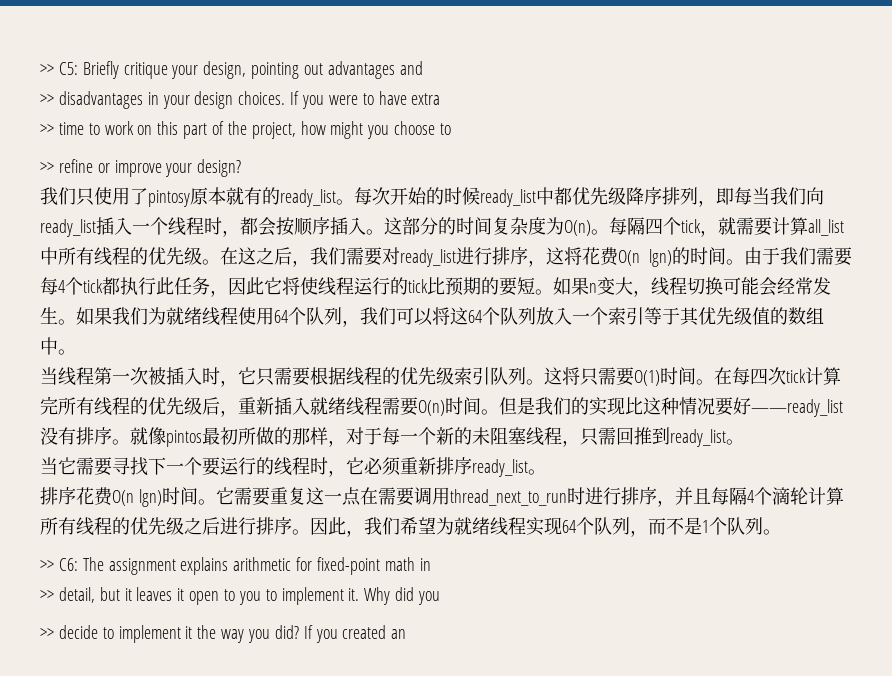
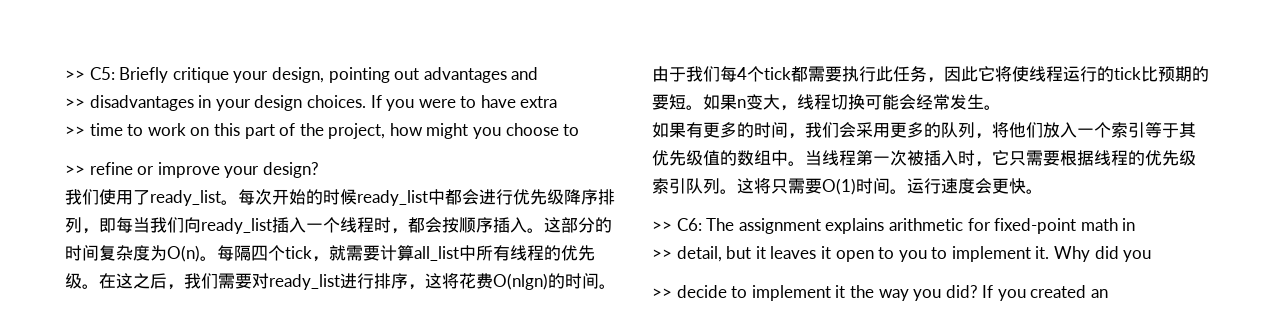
[76,187,280,207] 只使用了pintosy原本就有的 -> [99,189,150,205] 使用了
(572, 196) none -> [462,189,513,205] 会进行
[618,249,672,267] O(n lgn) -> [493,273,548,290] O(nlgn)
[816,247,852,266] 需要 -> (720, 74) none
(120, 286) none -> [808,66,842,82] 需要
[76,307,536,327] 如果我们为就绪线程使用64个队列，我们可以将这64个队列 -> [652,122,1043,139] // 如果有更多的时间，我们会采用更多的队列，将他们
(76, 352) // -> (805, 163) none
[714,367,841,385] [40,396,843,417] [40,427,744,447] [40,457,546,477] [40,487,844,507] [40,517,763,537] 在每四次tick计算完所有线程的优先级后，重新插入就绪线程需要O(n)时间。但是我们的实现比这种情况要好——ready_list没有排序。就像pintos最初所做的那样，对于每一个新的未阻塞线程，只需回推到ready_list。 // 当它需要寻找下一个要运行的线程时，它必须重新排序ready_list。 // 排序花费O(n lgn)时间。它需要重复这一点在需要调用thread_next_to_run时进行排序，并且每隔4个滴轮计算所有线程的优先级之后进行排序。因此，我们希望为就绪线程实现64个队列，而不是1个队列 -> [907,178,1026,194] 运行速度会更快

